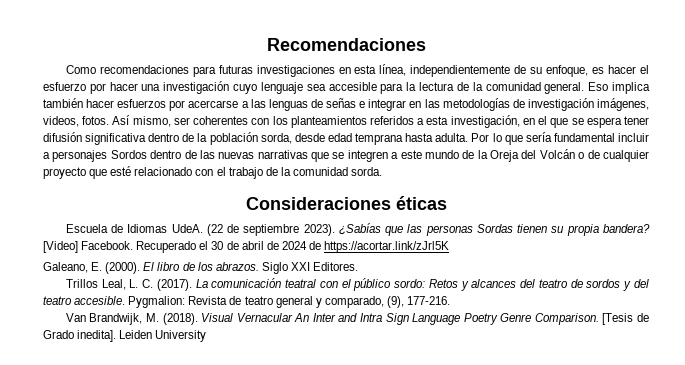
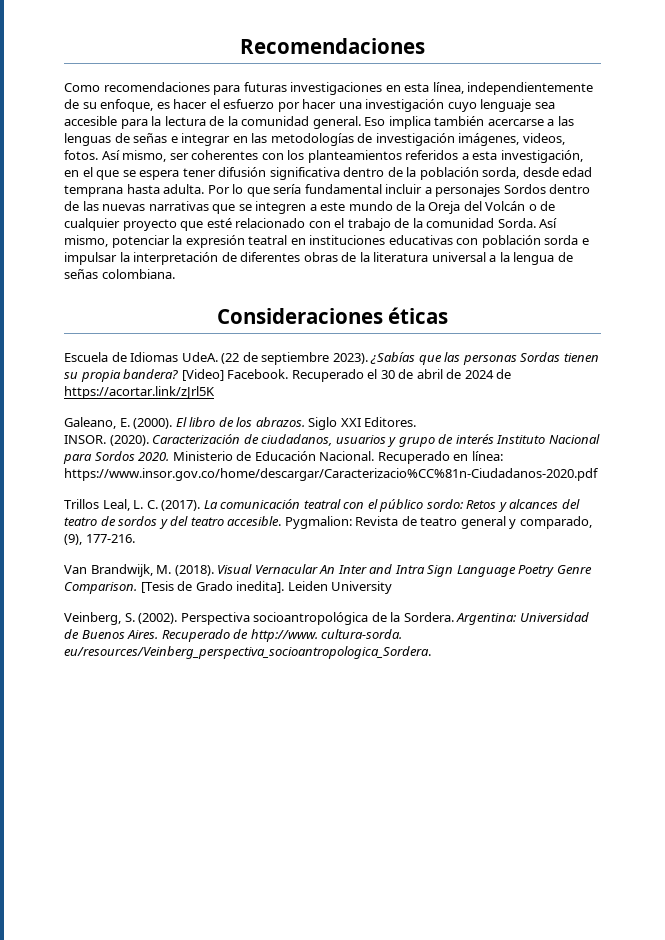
[86,99,186,111] hacer esfuerzos por -> (485, 121) none
[351,167,383,176] sorda. -> [497,218,558,228] [64,235,589,248] [64,252,573,265] [64,269,175,279] Sorda. Así mismo, potenciar la expresión teatral en instituciones educativas con población sorda e impulsar la interpretación de diferentes obras de la literatura universal a la lengua de señas colombiana.
(359, 266) none -> [64,434,600,447] [63,451,503,464] [64,468,599,481] // INSOR. (2020). Caracterización de ciudadanos, usuarios y grupo de interés Instituto Nacional para Sordos 2020. Ministerio de Educación Nacional. Recuperado en línea: https://www.insor.gov.co/home/descargar/Caracterizacio%CC%81n-Ciudadanos-2020.pdf
(207, 336) none -> [64,612,589,625] [64,629,403,642] [64,646,431,659] // Veinberg, S. (2002). Perspectiva socioantropológica de la Sordera. Argentina: Universidad de Buenos Aires. Recuperado de http://www. cultura-sorda. eu/resources/Veinberg_perspectiva_socioantropologica_Sordera.

